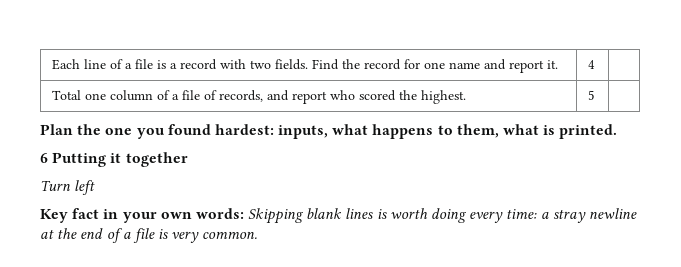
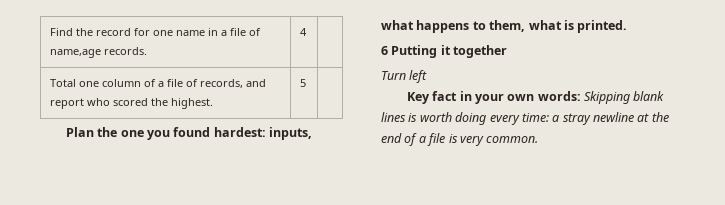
[51,59,308,70] Each line of a file is a record with two fields. -> (49, 32) none
[483,59,558,73] and report it. -> [207,28,261,36] [49,47,147,58] in a file of name,age records.

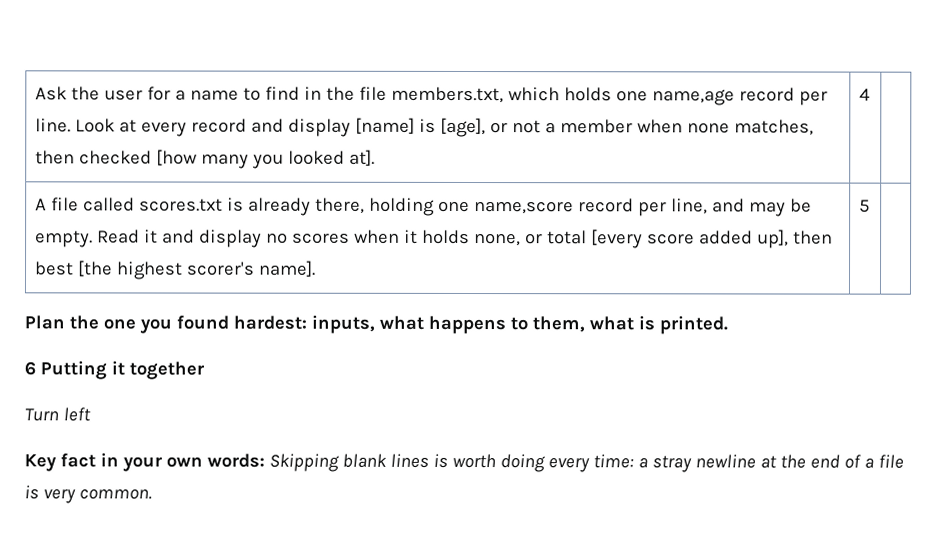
[49,28,261,36] [49,47,147,58] [299,28,307,36] [49,79,266,88] [49,98,213,109] Find the record for one name in a file of name,age records. | 4 | // Total one column of a file of records, and report who scored the highest. -> [35,86,828,106] [35,117,814,138] [35,149,376,169] [859,88,871,101] [35,197,812,217] [35,229,833,249] [35,260,317,280] Ask the user for a name to find in the file members.txt, which holds one name,age record per line. Look at every record and display [name] is [age], or not a member when none matches, then checked [how many you looked at]. | 4 | // A file called scores.txt is already there, holding one name,score record per line, and may be empty. Read it and display no scores when it holds none, or total [every score added up], then best [the highest scorer's name].

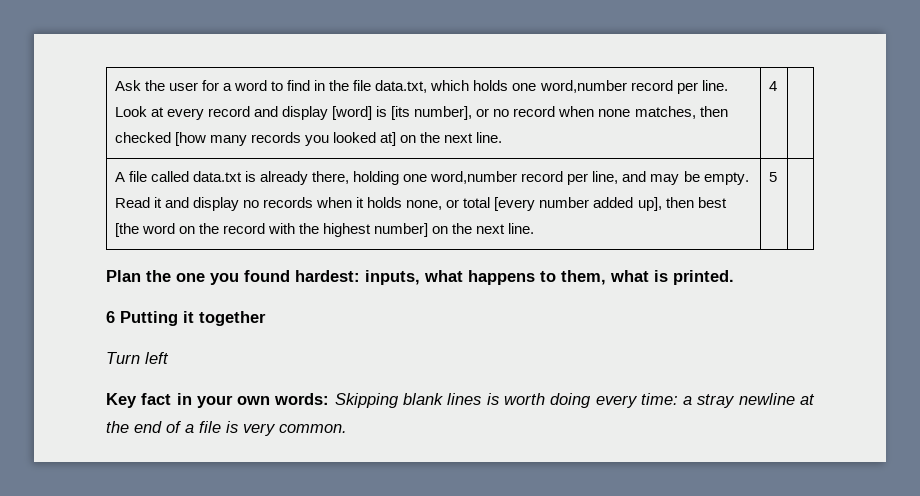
[190,89,240,101] name -> [234,80,268,91] word
[391,86,505,104] members.txt, -> [375,80,428,93] data.txt,
[651,89,735,106] name,age -> [539,80,627,93] word,number
[355,117,633,138] [name] is [age], or not a member -> [332,106,556,120] [word] is [its number], or no record
(250, 161) none -> [250,132,301,143] records
[349,149,376,166] at]. -> [380,132,503,146] at] on the next line.
[139,198,224,212] scores.txt -> [192,171,242,182] data.txt
[474,201,575,215] name,score -> [430,171,518,184] word,number
[292,232,351,244] scores -> [263,197,314,208] records
[646,233,695,245] score -> [539,197,590,208] number
[117,260,317,280] highest scorer's name]. -> [141,223,535,237] word on the record with the highest number] on the next line.

